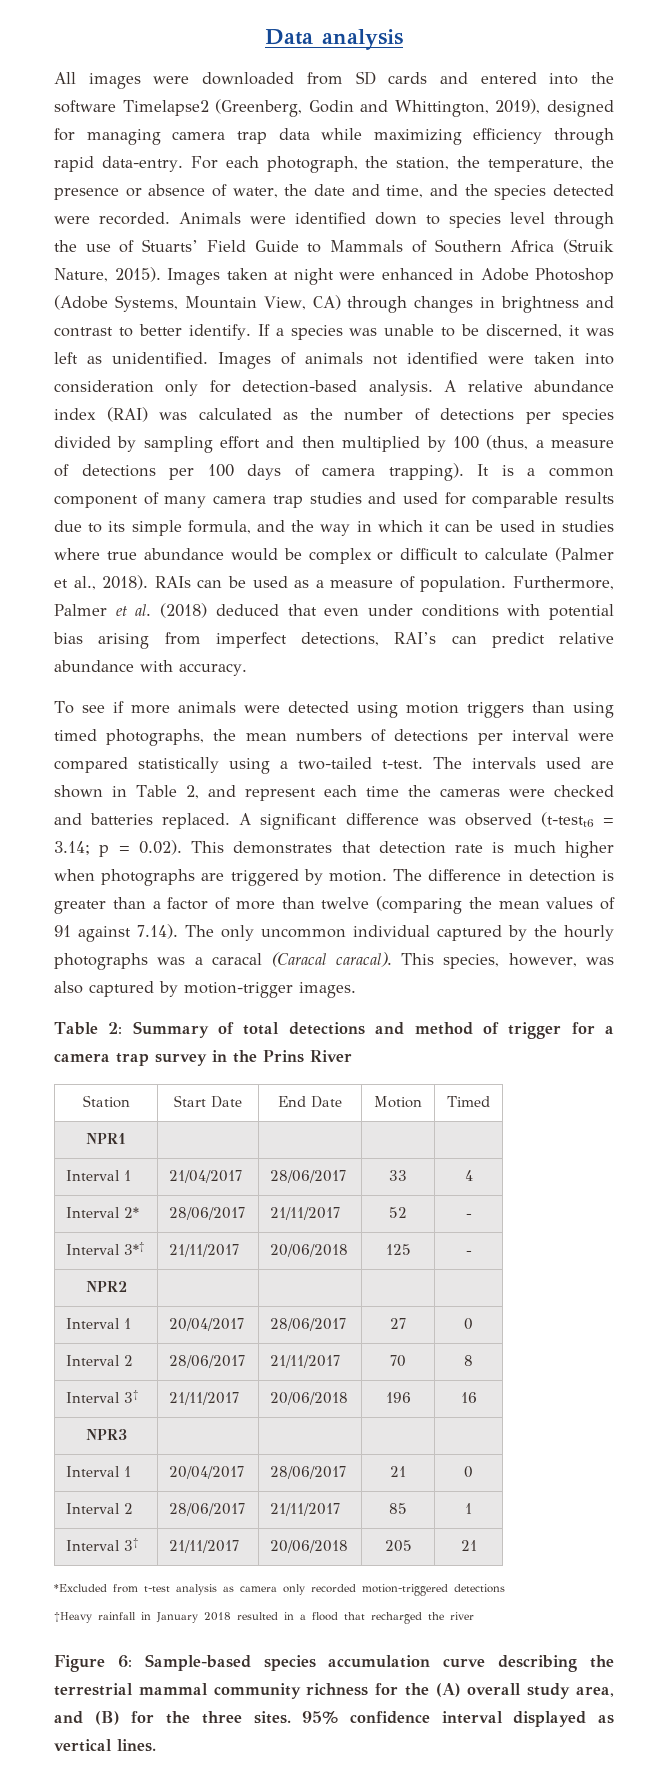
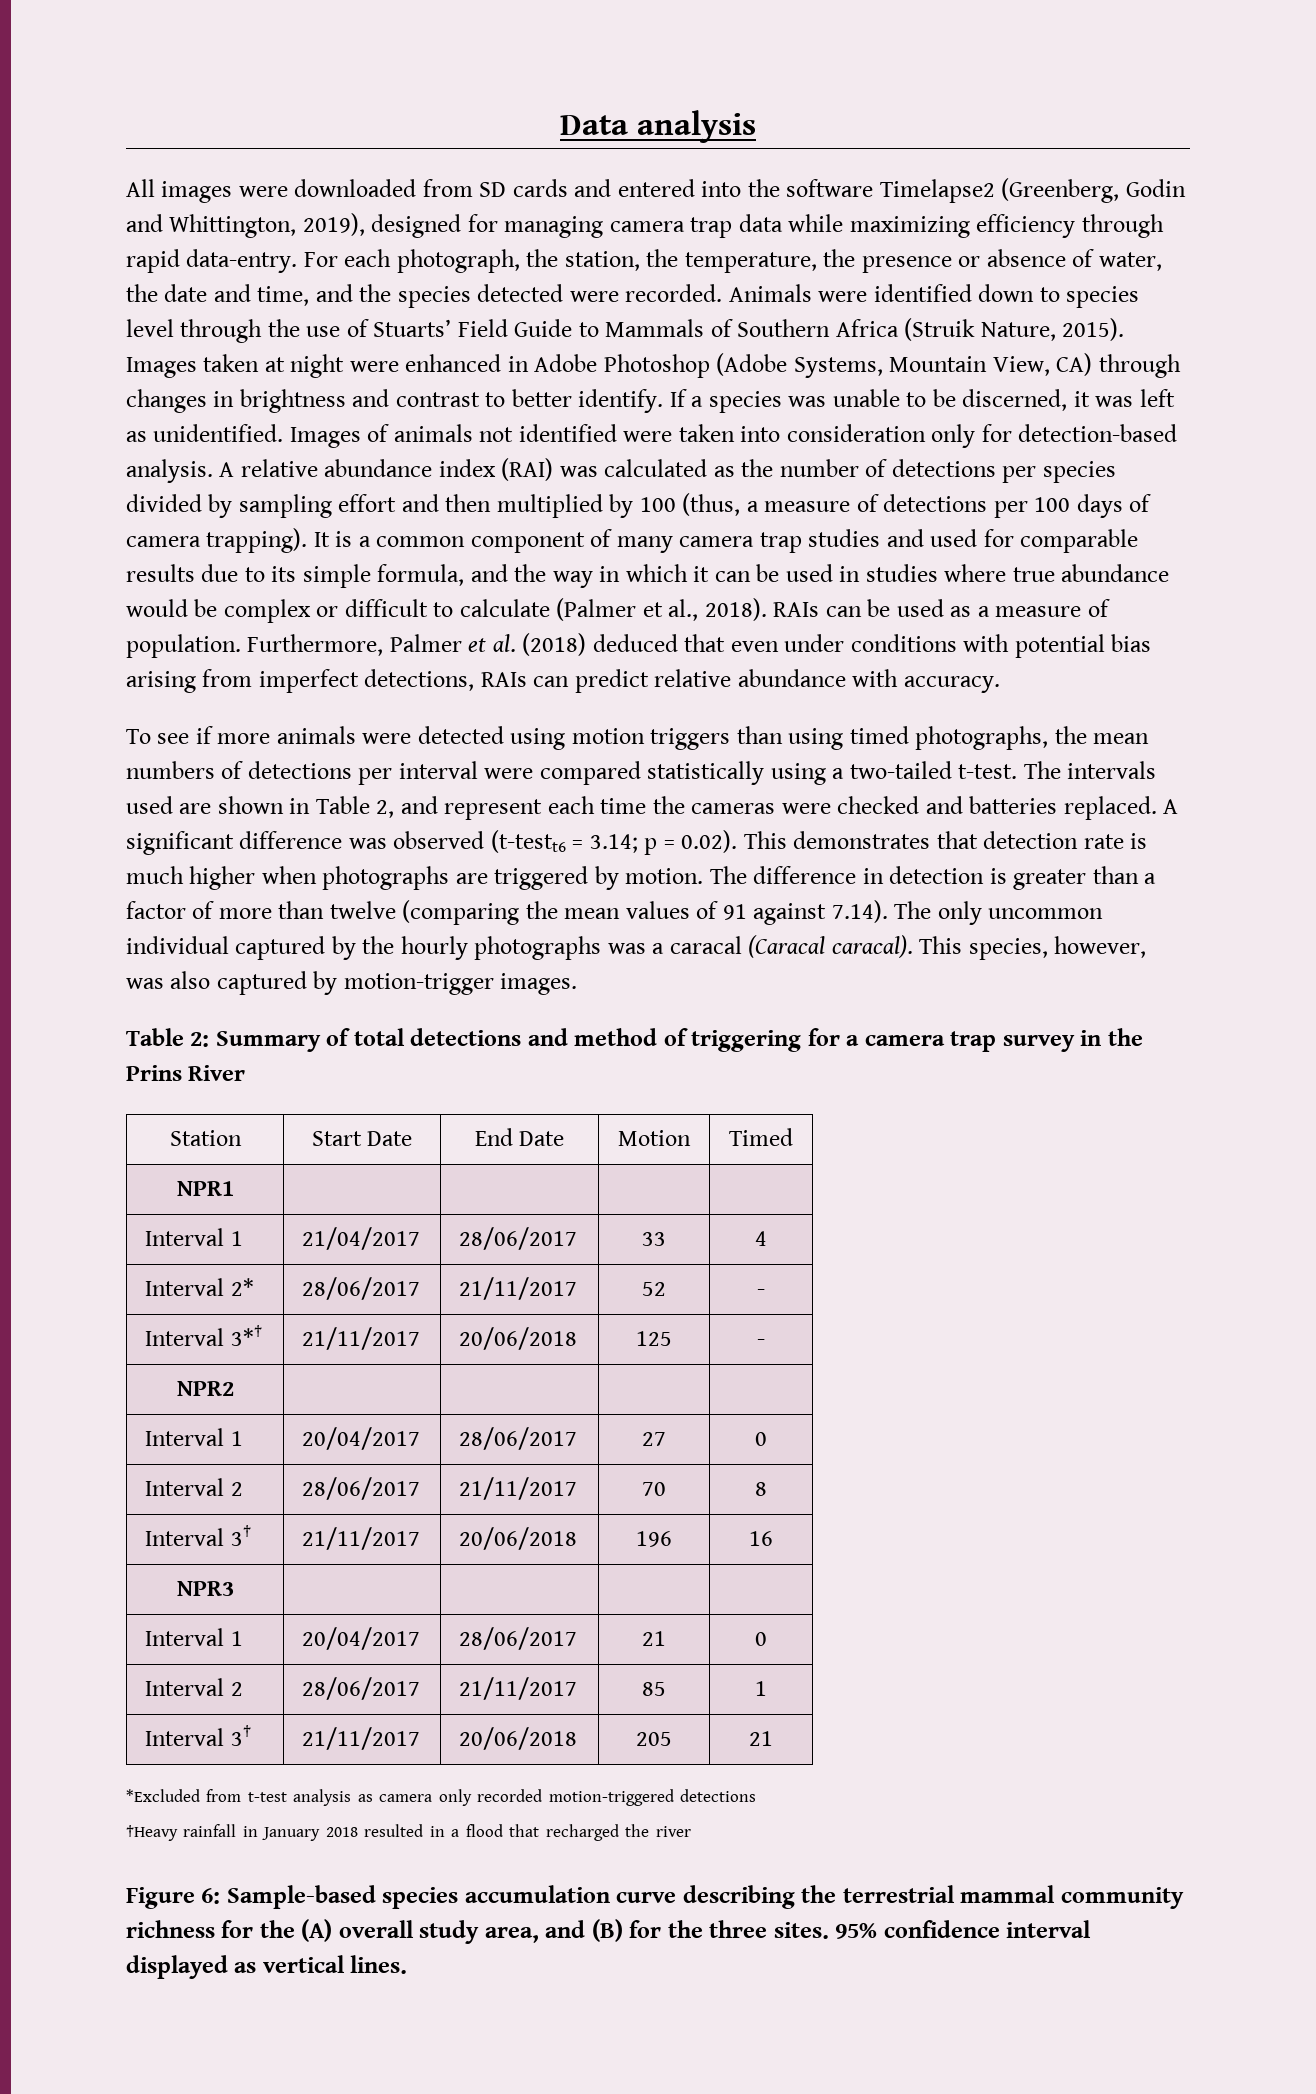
[394,632,437,644] RAI’s -> [480,672,527,687] RAIs
[508,1022,562,1039] trigger -> [691,1030,802,1052] triggering

